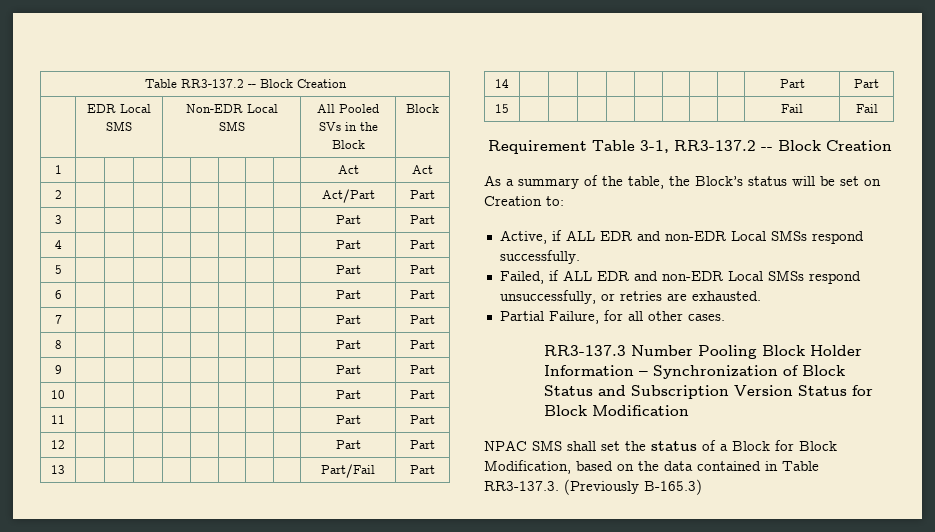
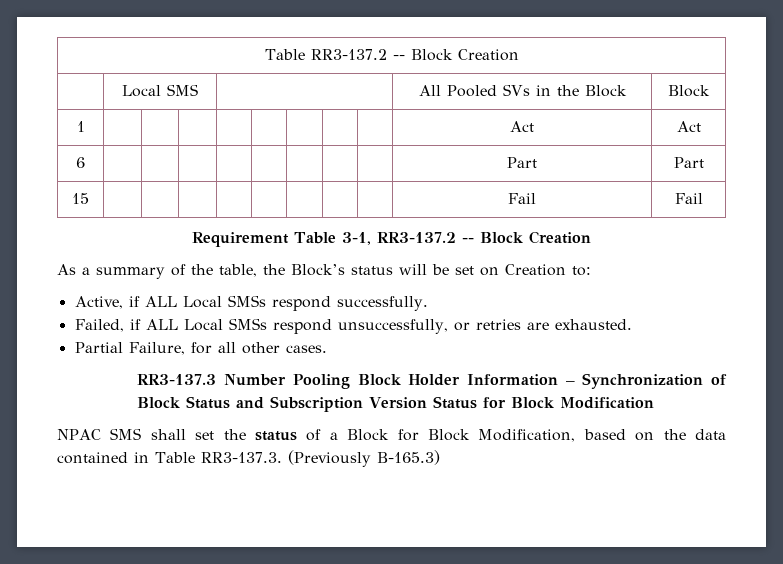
[87,104,151,113] [106,121,132,131] [185,104,278,113] [218,121,245,131] EDR Local SMS | Non-EDR Local SMS -> [122,84,198,97] Local SMS |
[54,190,62,199] [321,189,375,203] [410,190,435,199] [54,215,62,224] [335,215,361,224] [410,215,435,224] [54,240,62,249] [335,240,361,249] [410,240,435,249] [54,265,62,274] [335,265,361,274] [410,265,435,274] [54,290,62,299] [335,290,361,299] [410,290,435,299] [54,315,62,324] [335,315,361,324] [410,315,435,324] [54,340,62,349] [335,340,361,349] [410,340,435,349] [54,365,62,374] [335,365,361,374] [410,365,435,374] [51,390,65,399] [335,390,361,399] [410,390,435,399] [51,415,65,424] [335,415,361,424] [410,415,435,424] [51,440,65,449] [335,440,361,449] [410,440,435,449] [51,465,65,474] [321,464,375,478] [410,465,435,474] [495,79,509,88] 2 | | | | | | | | | Act/Part | Part // 3 | | | | | | | | | Part | Part // 4 | | | | | | | | | Part | Part // 5 | | | | | | | | | Part | Part // 6 | | | | | | | | | Part | Part // 7 | | | | | | | | | Part | Part // 8 | | | | | | | | | Part | Part // 9 | | | | | | | | | Part | Part // 10 | | | | | | | | | Part | Part // 11 | | | | | | | | | Part | Part // 12 | | | | | | | | | Part | Part // 13 | | | | | | | | | Part/Fail | Part // 14 -> [76,157,85,168] 6
[599,231,726,241] EDR and non-EDR -> (177, 301) none
[596,271,723,281] EDR and non-EDR -> (178, 324) none

